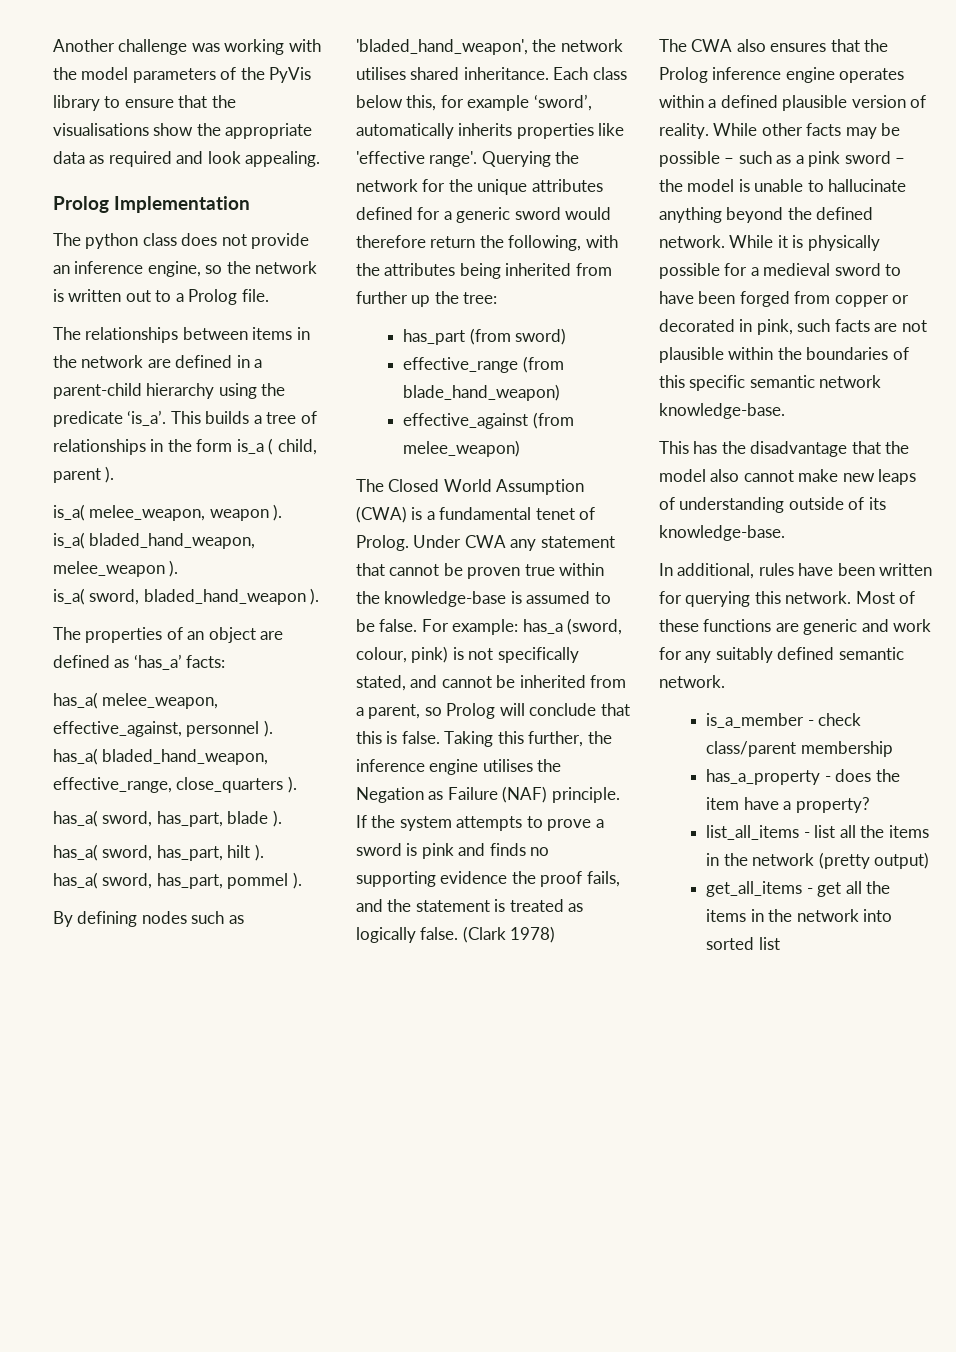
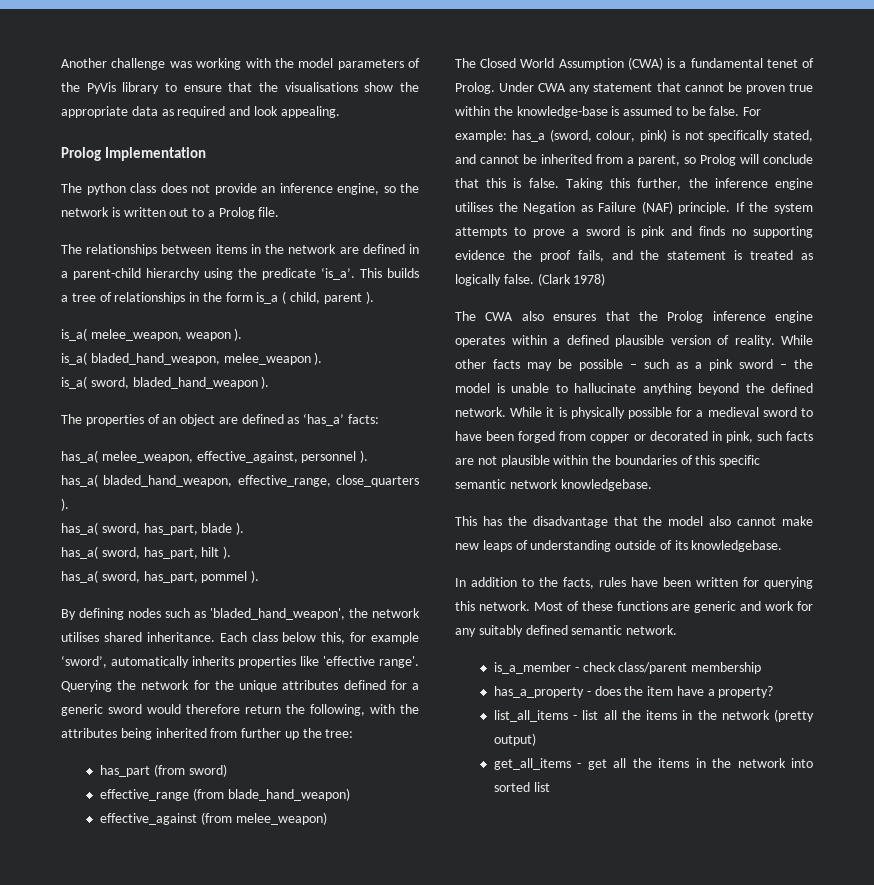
[659,403,785,419] knowledge-base. -> [560,479,652,491] knowledgebase.
[659,525,785,541] knowledge-base. -> [691,540,783,552] knowledgebase.
[677,563,755,579] additional, -> [471,577,594,589] addition to the facts,

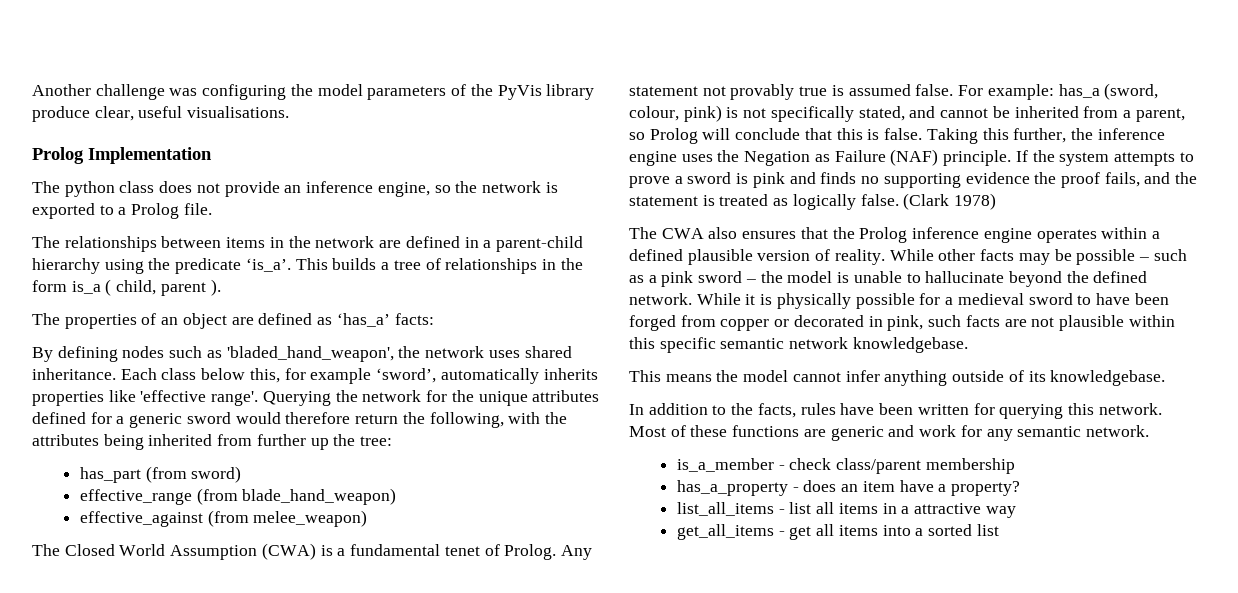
[196,58,271,70] working with -> [202,84,287,100] configuring
[165,82,419,92] [61,106,340,118] to ensure that the visualisations show the appropriate data as required and look appealing. -> [32,106,290,122] produce clear, useful visualisations.
[123,207,189,217] written out -> [32,203,95,219] exported
[61,328,243,341] [61,352,323,365] [61,376,270,389] // is_a( melee_weapon, weapon ). // is_a( bladed_hand_weapon, melee_weapon ). // is_a( sword, bladed_hand_weapon ). -> (221, 287) none
[61,450,369,463] [61,474,419,487] [61,498,69,511] [61,522,245,535] [61,546,232,559] [61,570,260,583] // has_a( melee_weapon, effective_against, personnel ). // has_a( bladed_hand_weapon, effective_range, close_quarters ). // has_a( sword, has_part, blade ). // has_a( sword, has_part, hilt ). // has_a( sword, has_part, pommel ). -> (434, 319) none
[61,632,99,642] utilises -> [488,350,520,358] uses
[499,82,813,94] [455,106,706,118] Under CWA any statement that cannot be proven true within the knowledge-base is assumed to be -> [560,545,592,560] [629,84,911,100] Any statement not provably true is assumed
[455,202,493,212] utilises -> [681,154,713,162] uses
[642,383,692,395] anything -> (1005, 277) none
[592,455,693,465] the boundaries of -> (1175, 321) none
[482,516,813,528] [455,540,612,552] has the disadvantage that the model also cannot make new leaps of understanding -> [665,370,948,386] means the model cannot infer anything
[478,625,568,637] suitably defined -> (1013, 435) none
[624,686,644,696] the -> [841,484,859,492] an
[621,709,814,722] [494,733,537,746] the items in the network (pretty output) -> [838,503,1016,518] items in a attractive way
[632,758,813,768] the items in the network into -> [838,525,924,536] items into a

